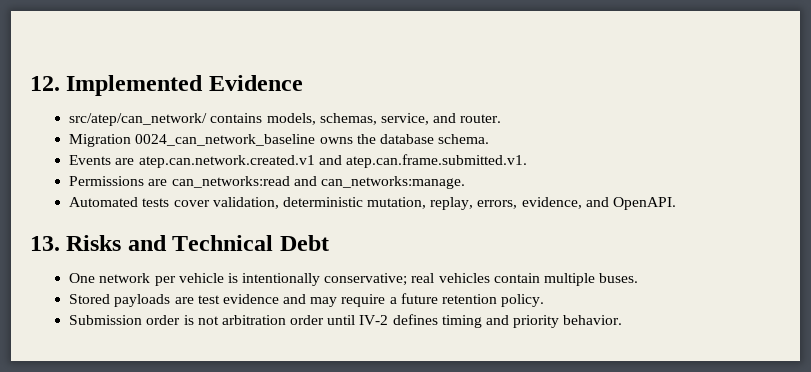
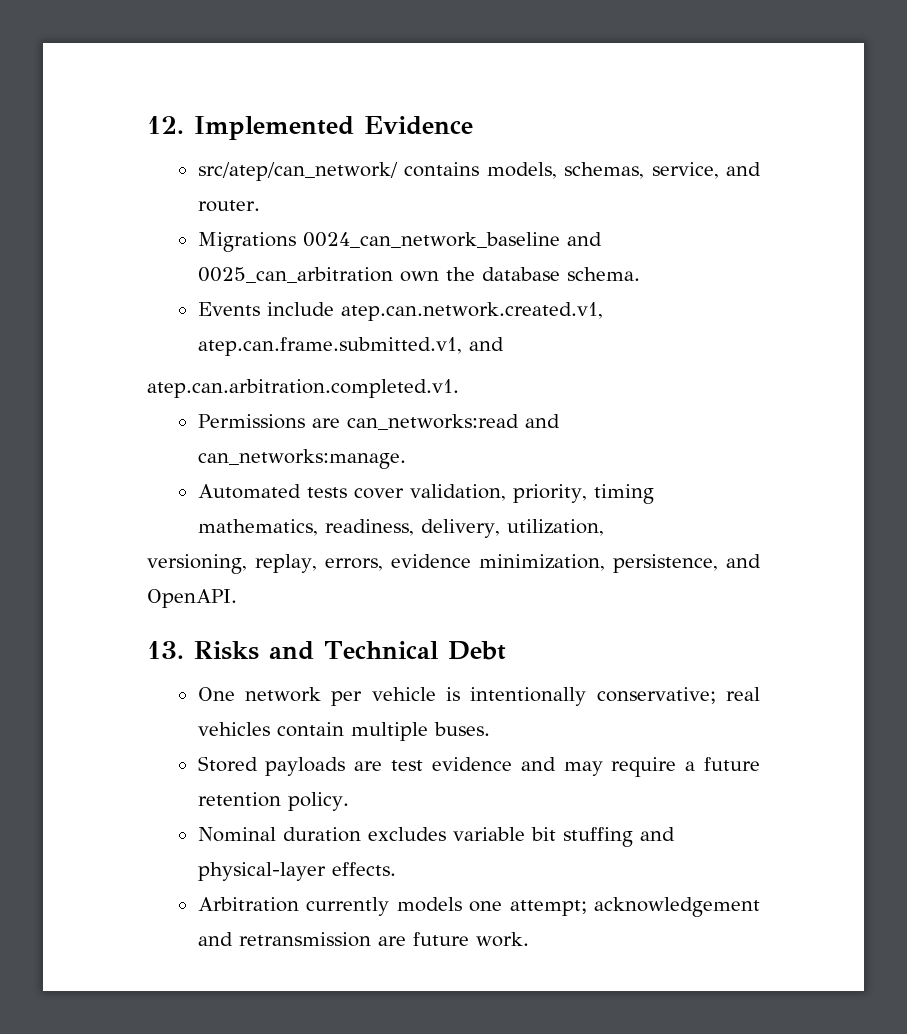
[69,134,353,147] Migration 0024_can_network_baseline owns -> [197,232,602,252] [197,267,439,283] Migrations 0024_can_network_baseline and 0025_can_arbitration own
[115,154,527,168] are atep.can.network.created.v1 and atep.can.frame.submitted.v1. -> [266,302,603,321] [197,337,504,356] [147,379,459,398] include atep.can.network.created.v1, atep.can.frame.submitted.v1, and // atep.can.arbitration.completed.v1.
[282,197,582,210] deterministic mutation, replay, errors, evidence, -> [512,484,654,504] [197,519,604,538] [147,554,718,574] priority, timing mathematics, readiness, delivery, utilization, // versioning, replay, errors, evidence minimization, persistence,
[69,314,623,328] Submission order is not arbitration order until IV-2 defines timing and priority behavior. -> [197,827,675,847] [197,862,396,881] [197,897,760,917] [197,932,529,947] Nominal duration excludes variable bit stuffing and physical-layer effects. // Arbitration currently models one attempt; acknowledgement and retransmission are future work.

